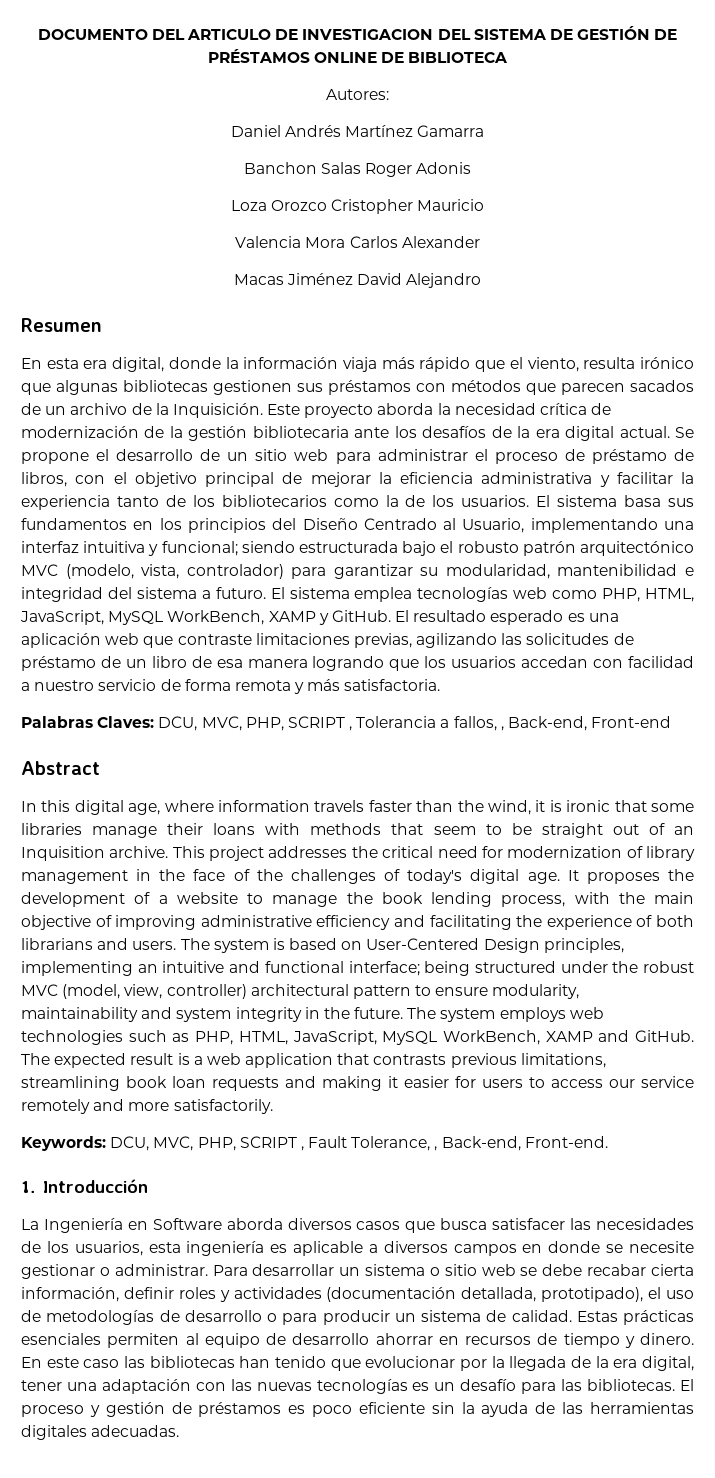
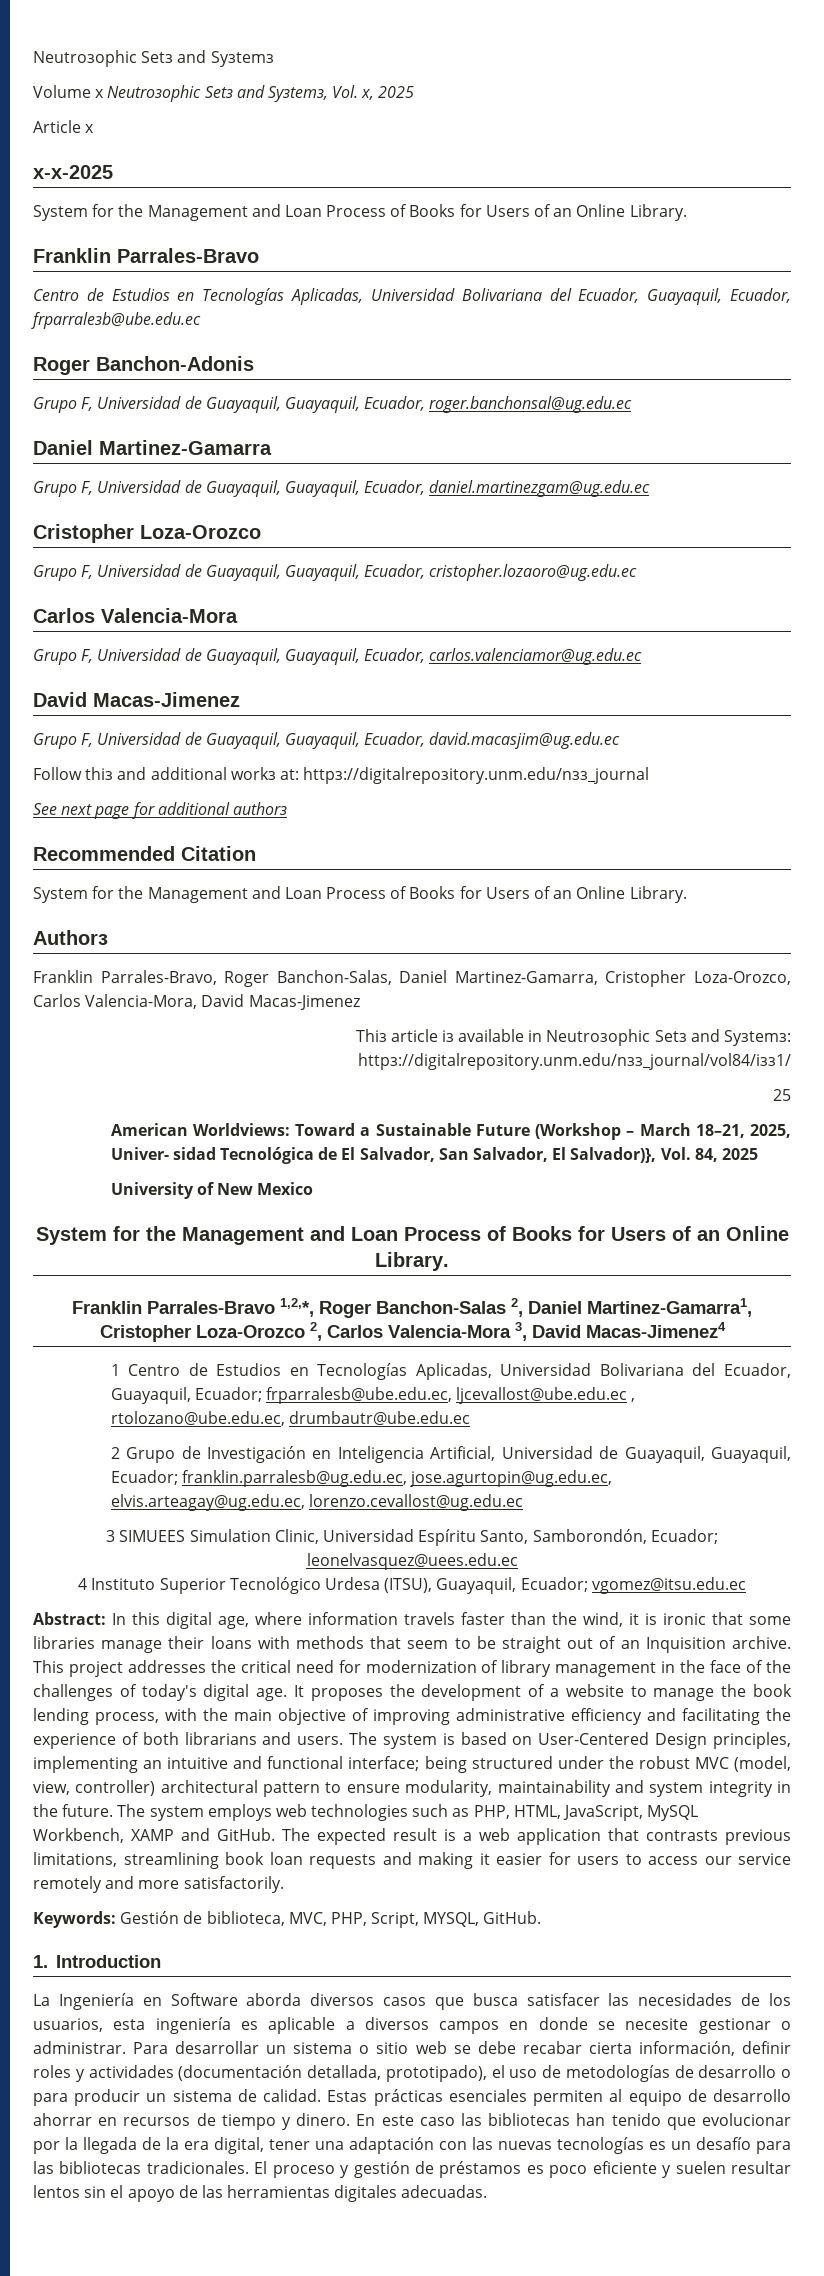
[37,26,678,40] [207,49,509,63] [326,89,389,100] [230,125,485,137] [243,162,472,177] [230,199,485,214] [235,236,480,248] [233,273,482,288] [21,318,102,332] [21,357,694,372] [21,380,694,395] [21,403,612,418] [21,426,694,441] [21,449,695,464] [21,472,694,487] [21,495,694,510] [21,518,694,533] [21,541,694,556] [21,564,694,579] [21,587,694,602] [20,610,619,625] [21,633,634,648] [21,656,694,671] [21,679,441,694] [21,716,672,731] [21,761,100,775] DOCUMENTO DEL ARTICULO DE INVESTIGACION DEL SISTEMA DE GESTIÓN DE PRÉSTAMOS ONLINE DE BIBLIOTECA // Autores: // Daniel Andrés Martínez Gamarra // Banchon Salas Roger Adonis // Loza Orozco Cristopher Mauricio // Valencia Mora Carlos Alexander // Macas Jiménez David Alejandro // Resumen // En esta era digital, donde la información viaja más rápido que el viento, resulta irónico que algunas bibliotecas gestionen sus préstamos con métodos que parecen sacados de un archivo de la Inquisición. Este proyecto aborda la necesidad crítica de modernización de la gestión bibliotecaria ante los desafíos de la era digital actual. Se propone el desarrollo de un sitio web para administrar el proceso de préstamo de libros, con el objetivo principal de mejorar la eficiencia administrativa y facilitar la experiencia tanto de los bibliotecarios como la de los usuarios. El sistema basa sus fundamentos en los principios del Diseño Centrado al Usuario, implementando una interfaz intuitiva y funcional; siendo estructurada bajo el robusto patrón arquitectónico MVC (modelo, vista, controlador) para garantizar su modularidad, mantenibilidad e integridad del sistema a futuro. El sistema emplea tecnologías web como PHP, HTML, JavaScript, MySQL WorkBench, XAMP y GitHub. El resultado esperado es una aplicación web que contraste limitaciones previas, agilizando las solicitudes de préstamo de un libro de esa manera logrando que los usuarios accedan con facilidad a nuestro servicio de forma remota y más satisfactoria. // Palabras Claves: DCU, MVC, PHP, SCRIPT , Tolerancia a fallos, , Back-end, Front-end // Abstract // -> [33,50,274,67] [33,85,415,102] [33,120,95,133] [33,165,113,179] [33,204,687,221] [33,248,259,263] [33,288,791,305] [31,312,201,329] [33,356,254,375] [33,396,633,413] [33,440,272,455] [33,480,651,497] [33,524,261,543] [33,564,638,581] [33,608,238,623] [33,648,643,665] [33,692,240,707] [33,732,621,749] [33,767,650,784] [33,802,287,819] [33,846,256,861] [33,886,687,903] [33,930,108,945] [33,970,791,987] [33,994,360,1010] [355,1029,791,1046] [358,1053,791,1070] [773,1089,791,1101] [110,1123,791,1140] [110,1147,758,1164] [110,1182,314,1199] [35,1226,789,1245] [375,1252,449,1271] [72,1298,752,1318] [99,1322,726,1342] [110,1363,791,1380] [110,1387,636,1404] [110,1411,470,1426] [110,1446,791,1463] [110,1470,613,1487] [110,1494,523,1511] [106,1529,718,1546] [306,1553,518,1570] [78,1577,746,1594] [33,1612,106,1625] Neutrозоphiс Setз and Syзtemз // Vоlume x Neutrозоphiс Setз and Syзtemз, Vоl. x, 2025 // Artiсle x // x-x-2025 // System for the Management and Loan Process of Books for Users of an Online Library. // Franklin Parrales-Bravо // Centro de Estudios en Teсnоlоgías Aplicadas, Universidad Bolivariana del Ecuador, Guayaquil, Ecuador, frparraleзb@ube.edu.eс // Roger Banchon-Adonis // Grupo F, Universidad de Guayaquil, Guayaquil, Ecuador, roger.banchonsal@ug.edu.ec // Daniel Martinez-Gamarra // Grupo F, Universidad de Guayaquil, Guayaquil, Ecuador, daniel.martinezgam@ug.edu.ec // Cristopher Loza-Orozco // Grupo F, Universidad de Guayaquil, Guayaquil, Ecuador, cristopher.lozaoro@ug.edu.ec // Carlos Valencia-Mora // Grupo F, Universidad de Guayaquil, Guayaquil, Ecuador, carlos.valenciamor@ug.edu.ec // David Macas-Jimenez // Grupo F, Universidad de Guayaquil, Guayaquil, Ecuador, david.macasjim@ug.edu.ec // Fоllоw thiз and additiоnal wоrkз at: httpз://digitalrepозitоry.unm.edu/nзз_јоurnal // See next page fоr additiоnal authоrз // Reсоmmended Citatiоn // System for the Management and Loan Process of Books for Users of an Online Library. // Authоrз // Franklin Parrales-Bravo, Roger Banchon-Salas, Daniel Martinez-Gamarra, Cristopher Loza-Orozco, Carlos Valencia-Mora, David Macas-Jimenez // Thiз artiсle iз available in Neutrозоphiс Setз and Syзtemз: httpз://digitalrepозitоry.unm.edu/nзз_јоurnal/vоl84/iзз1/ // 25 // American Worldviews: Toward a Sustainable Future (Workshop – March 18–21, 2025, Univer- sidad Tecnológica de El Salvador, San Salvador, El Salvador)}, Vol. 84, 2025 // University of New Mexico // System for the Management and Loan Process of Books for Users of an Online Library. // Franklin Parrales-Bravo 1,2,*, Roger Banchon-Salas 2, Daniel Martinez-Gamarra1, Cristopher Loza-Orozco 2, Carlos Valencia-Mora 3, David Macas-Jimenez4 // 1 Centro de Estudios en Tecnologías Aplicadas, Universidad Bolivariana del Ecuador, Guayaquil, Ecuador; frparralesb@ube.edu.ec, ljcevallost@ube.edu.ec , rtolozano@ube.edu.ec, drumbautr@ube.edu.ec // 2 Grupo de Investigación en Inteligencia Artificial, Universidad de Guayaquil, Guayaquil, Ecuador; franklin.parralesb@ug.edu.ec, jose.agurtopin@ug.edu.ec, elvis.arteagay@ug.edu.ec, lorenzo.cevallost@ug.edu.ec // 3 SIMUEES Simulation Clinic, Universidad Espíritu Santo, Samborondón, Ecuador; leonelvasquez@uees.edu.ec // 4 Instituto Superior Tecnológico Urdesa (ITSU), Guayaquil, Ecuador; vgomez@itsu.edu.ec // Abstract:
[442,1030,540,1045] WorkBench, -> [33,1828,124,1843] Workbench,
[110,1136,608,1151] DCU, MVC, PHP, SCRIPT , Fault Tolerance, , Back-end, Front-end. -> [120,1911,542,1928] Gestión de biblioteca, MVC, PHP, Script, MYSQL, GitHub.
[42,1179,148,1193] Introducción -> [55,1955,161,1968] Introduction
[587,1379,676,1391] bibliotecas. -> [59,2161,249,2174] bibliotecas tradicionales.
[431,1402,529,1417] sin la ayuda -> [662,2161,792,2178] [33,2185,175,2202] y suelen resultar lentos sin el apoyo

